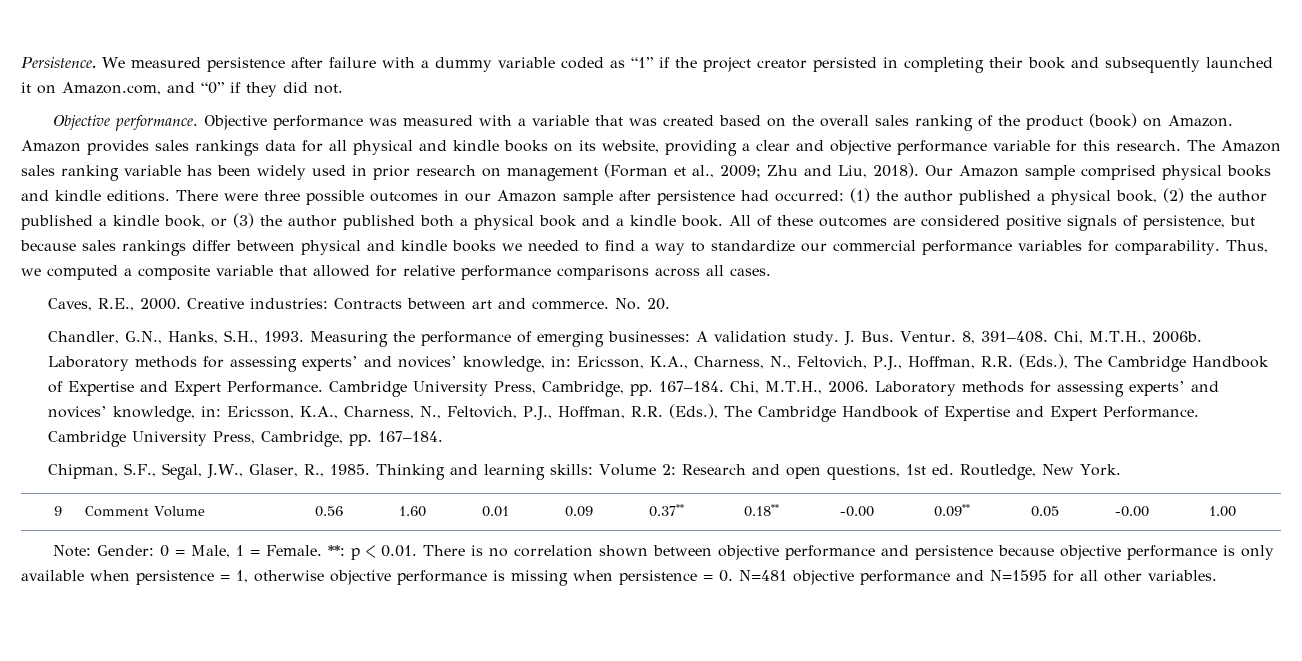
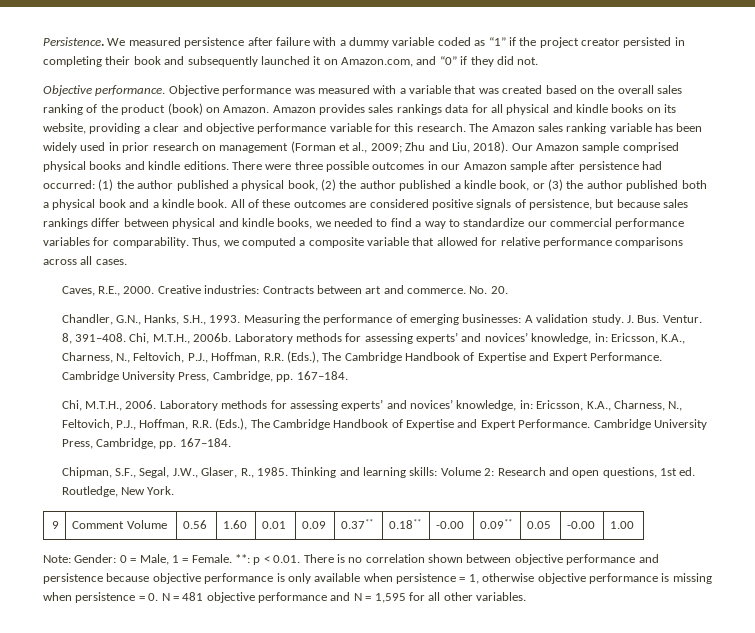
[452,240,496,252] books -> [277,218,313,229] books,
(724, 386) none -> (348, 375) //
[739,570,1047,585] N=481 objective performance and N=1595 -> [161,592,406,603] N = 481 objective performance and N = 1,595

